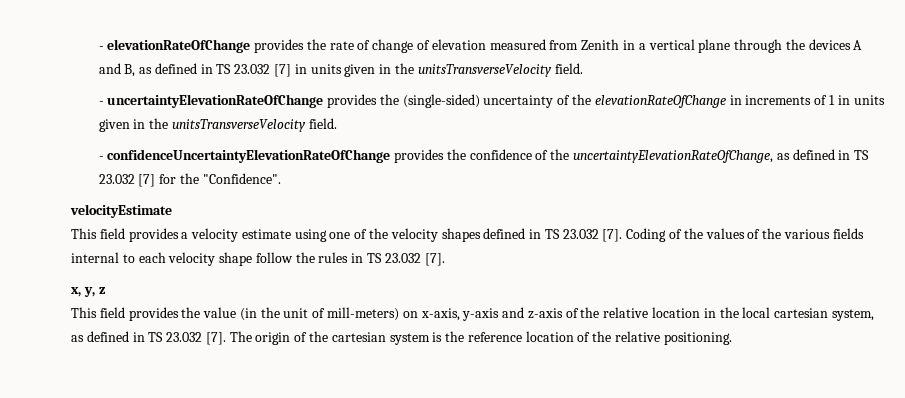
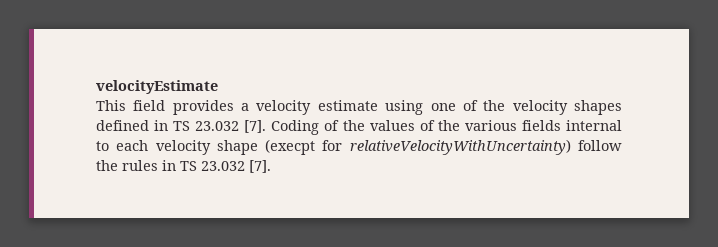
[98,39,863,53] [98,63,583,77] [98,94,885,108] [98,118,337,132] [98,149,870,163] [98,173,281,187] - elevationRateOfChange provides the rate of change of elevation measured from Zenith in a vertical plane through the devices A and B, as defined in TS 23.032 [7] in units given in the unitsTransverseVelocity field. // - uncertaintyElevationRateOfChange provides the (single-sided) uncertainty of the elevationRateOfChange in increments of 1 in units given in the unitsTransverseVelocity field. // - confidenceUncertaintyElevationRateOfChange provides the confidence of the uncertaintyElevationRateOfChange, as defined in TS 23.032 [7] for the "Confidence". // -> (96, 87) none
(253, 259) none -> [265,139,571,155] (execpt for relativeVelocityWithUncertainty)
[71,287,106,297] [71,307,874,321] [71,331,732,345] // x, y, z // This field provides the value (in the unit of mill-meters) on x-axis, y-axis and z-axis of the relative location in the local cartesian system, as defined in TS 23.032 [7]. The origin of the cartesian system is the reference location of the relative positioning. -> (271, 166) none

